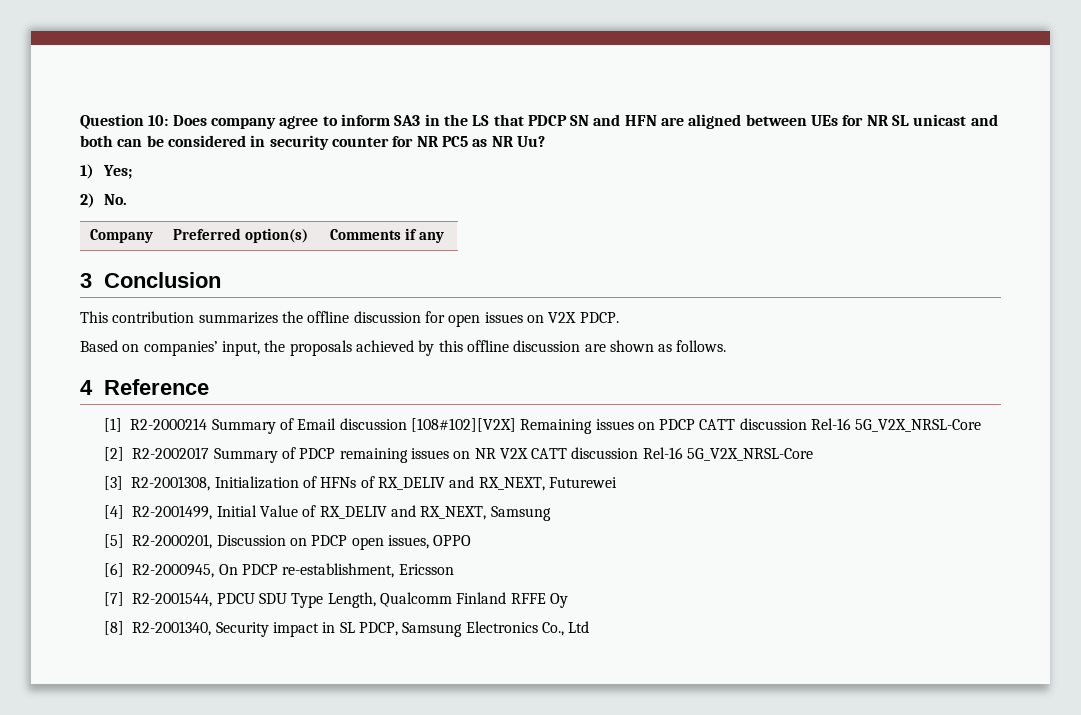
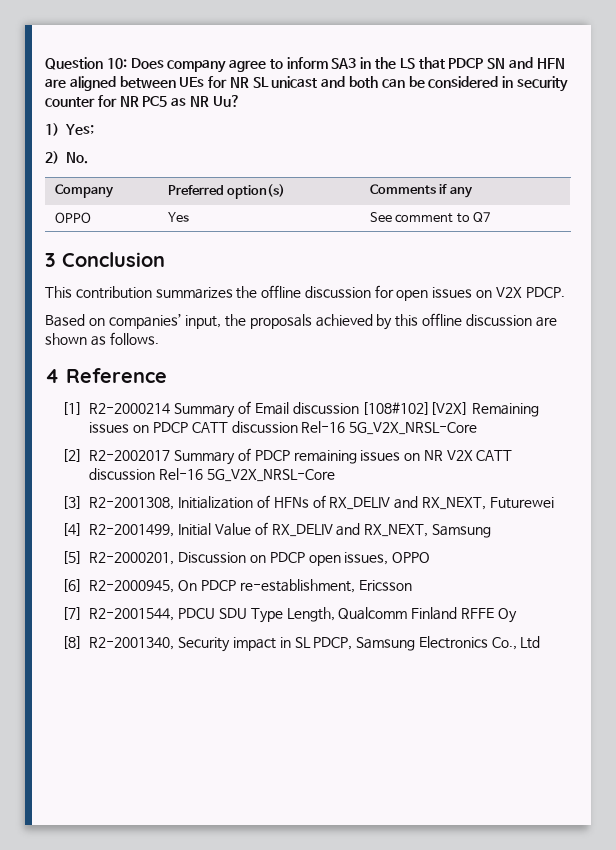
(444, 237) none -> [54,212,91,223] [167,212,189,222] [369,212,491,223] // OPPO | Yes | See comment to Q7

